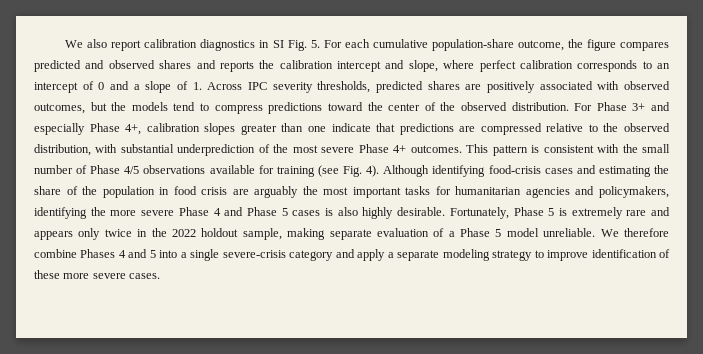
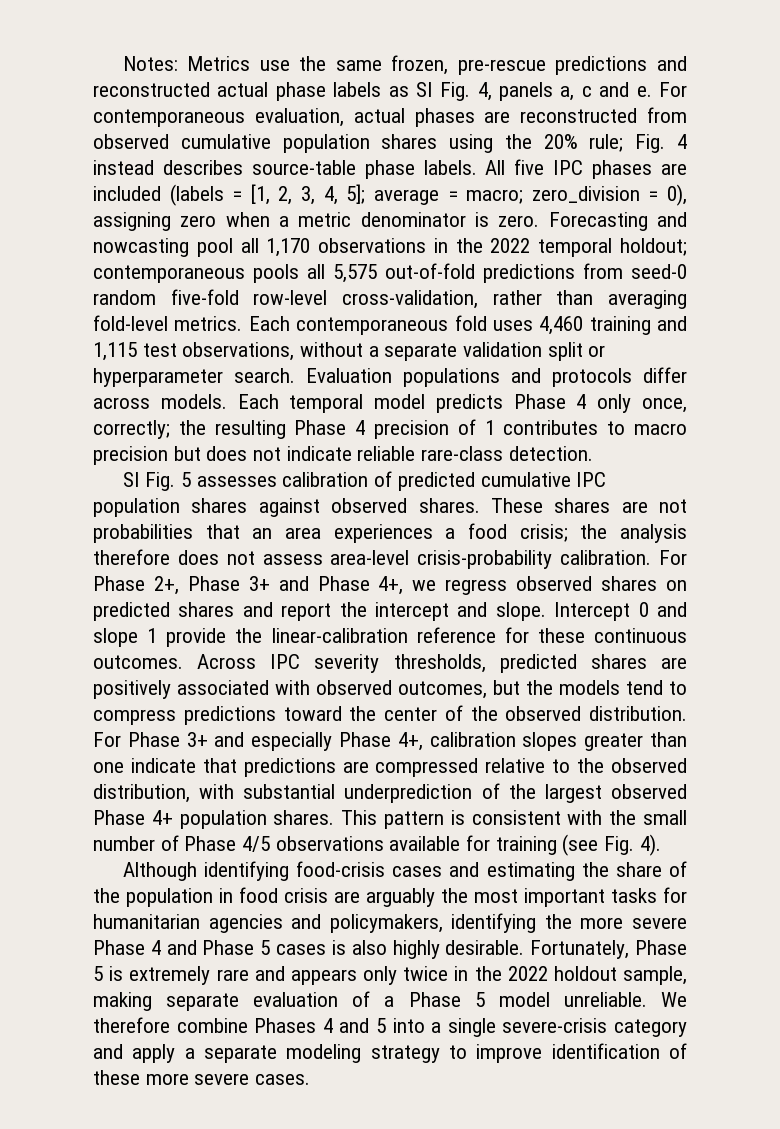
[65,39,669,51] [34,60,670,72] [34,81,202,93] We also report calibration diagnostics in SI Fig. 5. For each cumulative population-share outcome, the figure compares predicted and observed shares and reports the calibration intercept and slope, where perfect calibration corresponds to an intercept of 0 and a slope of 1. -> [122,55,687,75] [93,82,687,101] [93,107,687,127] [93,134,687,153] [93,159,688,179] [93,184,688,206] [93,212,687,231] [93,238,687,257] [93,263,687,283] [93,289,687,309] [93,315,687,335] [93,342,606,361] [93,367,687,387] [93,394,687,413] [93,419,687,439] [93,446,593,465] [122,471,607,491] [93,498,687,517] [93,523,687,543] [93,549,687,569] [93,576,688,595] [93,602,687,621] [93,627,687,647] [93,655,183,669] Notes: Metrics use the same frozen, pre-rescue predictions and reconstructed actual phase labels as SI Fig. 4, panels a, c and e. For contemporaneous evaluation, actual phases are reconstructed from observed cumulative population shares using the 20% rule; Fig. 4 instead describes source-table phase labels. All five IPC phases are included (labels = [1, 2, 3, 4, 5]; average = macro; zero_division = 0), assigning zero when a metric denominator is zero. Forecasting and nowcasting pool all 1,170 observations in the 2022 temporal holdout; contemporaneous pools all 5,575 out-of-fold predictions from seed-0 random five-fold row-level cross-validation, rather than averaging fold-level metrics. Each contemporaneous fold uses 4,460 training and 1,115 test observations, without a separate validation split or hyperparameter search. Evaluation populations and protocols differ across models. Each temporal model predicts Phase 4 only once, correctly; the resulting Phase 4 precision of 1 contributes to macro precision but does not indicate reliable rare-class detection. // SI Fig. 5 assesses calibration of predicted cumulative IPC population shares against observed shares. These shares are not probabilities that an area experiences a food crisis; the analysis therefore does not assess area-level crisis-probability calibration. For Phase 2+, Phase 3+ and Phase 4+, we regress observed shares on predicted shares and report the intercept and slope. Intercept 0 and slope 1 provide the linear-calibration reference for these continuous outcomes.
[292,144,462,153] most severe Phase 4+ outcomes. -> [544,784,687,803] [93,810,335,829] largest observed Phase 4+ population shares.
(380, 171) none -> (661, 845) //

